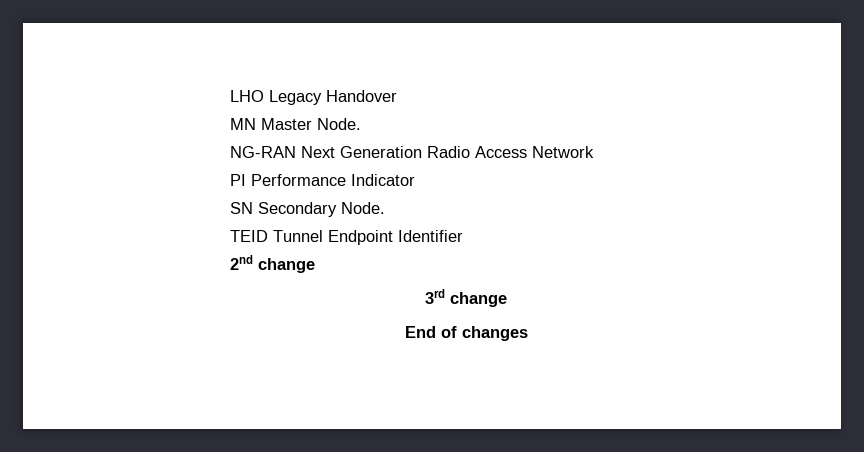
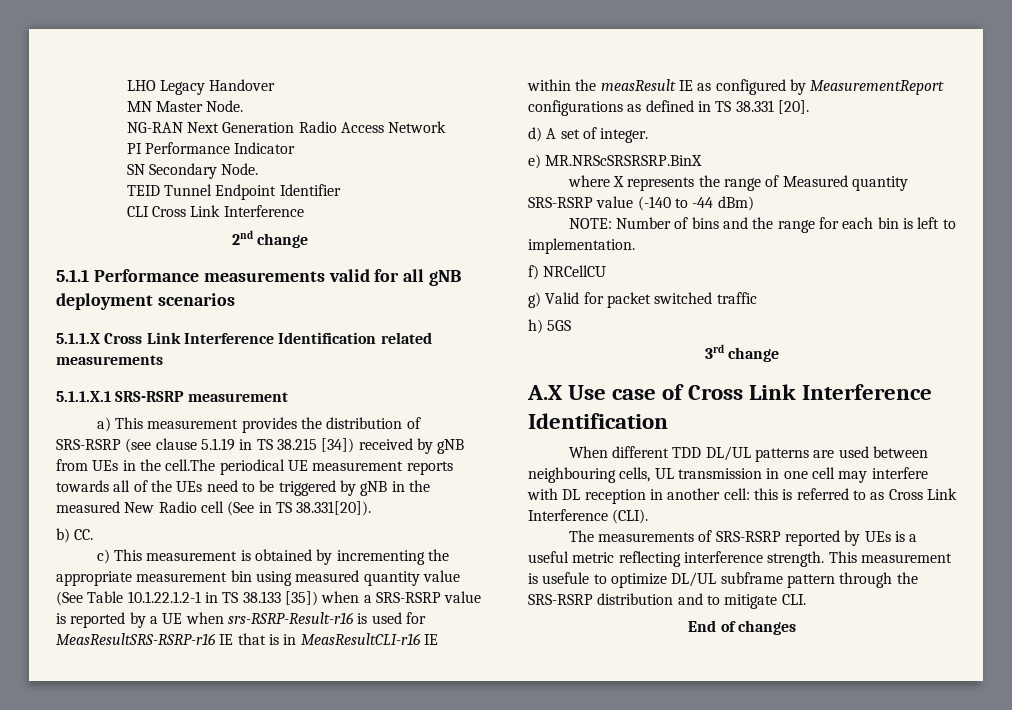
[230,255,316,273] [425,289,507,307] 2nd change // 3rd change -> [126,205,304,217] [231,230,309,248] [56,269,462,286] [56,293,235,310] [56,332,432,344] [56,355,163,365] [56,391,288,402] [96,417,421,433] [56,438,465,454] [56,459,453,475] [56,480,430,496] [56,501,372,516] [56,528,94,543] [96,549,450,565] [56,570,460,586] [56,591,482,606] [56,612,426,628] [56,633,438,645] [527,79,945,95] [528,100,809,116] [528,127,649,143] [528,154,703,169] [567,175,909,191] [528,196,754,211] [568,217,956,233] [528,238,635,254] [528,265,607,280] [528,292,757,308] [528,319,572,334] [704,344,780,362] [527,384,933,400] [528,413,668,429] [568,446,929,462] [528,467,928,483] [527,488,957,504] [528,509,649,524] [568,530,918,546] [528,551,952,567] [528,572,918,588] [528,593,806,609] CLI Cross Link Interference // 2nd change // 5.1.1 Performance measurements valid for all gNB deployment scenarios // 5.1.1.X Cross Link Interference Identification related measurements // 5.1.1.X.1 SRS-RSRP measurement // a) This measurement provides the distribution of SRS-RSRP (see clause 5.1.19 in TS 38.215 [34]) received by gNB from UEs in the cell.The periodical UE measurement reports towards all of the UEs need to be triggered by gNB in the measured New Radio cell (See in TS 38.331[20]). // b) CC. // c) This measurement is obtained by incrementing the appropriate measurement bin using measured quantity value (See Table 10.1.22.1.2-1 in TS 38.133 [35]) when a SRS-RSRP value is reported by a UE when srs-RSRP-Result-r16 is used for MeasResultSRS-RSRP-r16 IE that is in MeasResultCLI-r16 IE within the measResult IE as configured by MeasurementReport configurations as defined in TS 38.331 [20]. // d) A set of integer. // e) MR.NRScSRSRSRP.BinX // where X represents the range of Measured quantity SRS-RSRP value (-140 to -44 dBm) // NOTE: Number of bins and the range for each bin is left to implementation. // f) NRCellCU // g) Valid for packet switched traffic // h) 5GS // 3rd change // A.X Use case of Cross Link Interference Identification // When different TDD DL/UL patterns are used between neighbouring cells, UL transmission in one cell may interfere with DL reception in another cell: this is referred to as Cross Link Interference (CLI). // The measurements of SRS-RSRP reported by UEs is a useful metric reflecting interference strength. This measurement is usefule to optimize DL/UL subframe pattern through the SRS-RSRP distribution and to mitigate CLI.

